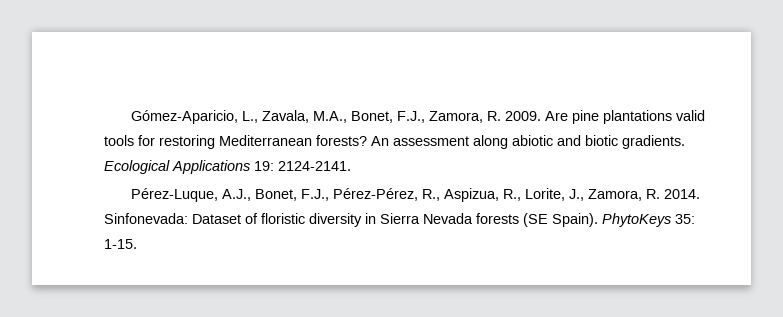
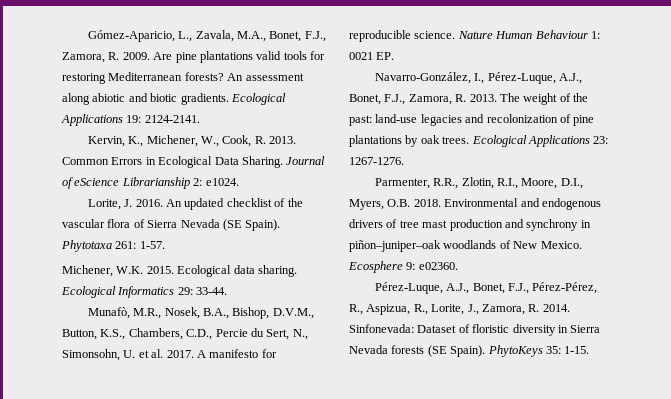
(351, 166) none -> [87,135,297,147] [62,156,326,168] [62,177,239,189] [87,198,303,210] [62,219,281,231] [61,240,165,252] [62,265,297,277] [61,286,228,298] [87,307,314,319] [62,328,308,340] [62,349,277,361] [349,30,600,42] [349,52,395,60] [374,72,583,84] [349,93,588,105] [349,114,595,126] [349,135,609,147] [349,157,404,165] [374,177,583,189] [349,198,601,210] [349,219,591,231] [349,240,582,252] [348,261,458,273] // Kervin, K., Michener, W., Cook, R. 2013. Common Errors in Ecological Data Sharing. Journal of eScience Librarianship 2: e1024. // Lorite, J. 2016. An updated checklist of the vascular flora of Sierra Nevada (SE Spain). Phytotaxa 261: 1-57. // Michener, W.K. 2015. Ecological data sharing. Ecological Informatics 29: 33-44. // Munafò, M.R., Nosek, B.A., Bishop, D.V.M., Button, K.S., Chambers, C.D., Percie du Sert, N., Simonsohn, U. et al. 2017. A manifesto for reproducible science. Nature Human Behaviour 1: 0021 EP. // Navarro-González, I., Pérez-Luque, A.J., Bonet, F.J., Zamora, R. 2013. The weight of the past: land-use legacies and recolonization of pine plantations by oak trees. Ecological Applications 23: 1267-1276. // Parmenter, R.R., Zlotin, R.I., Moore, D.I., Myers, O.B. 2018. Environmental and endogenous drivers of tree mast production and synchrony in piñon–juniper–oak woodlands of New Mexico. Ecosphere 9: e02360.

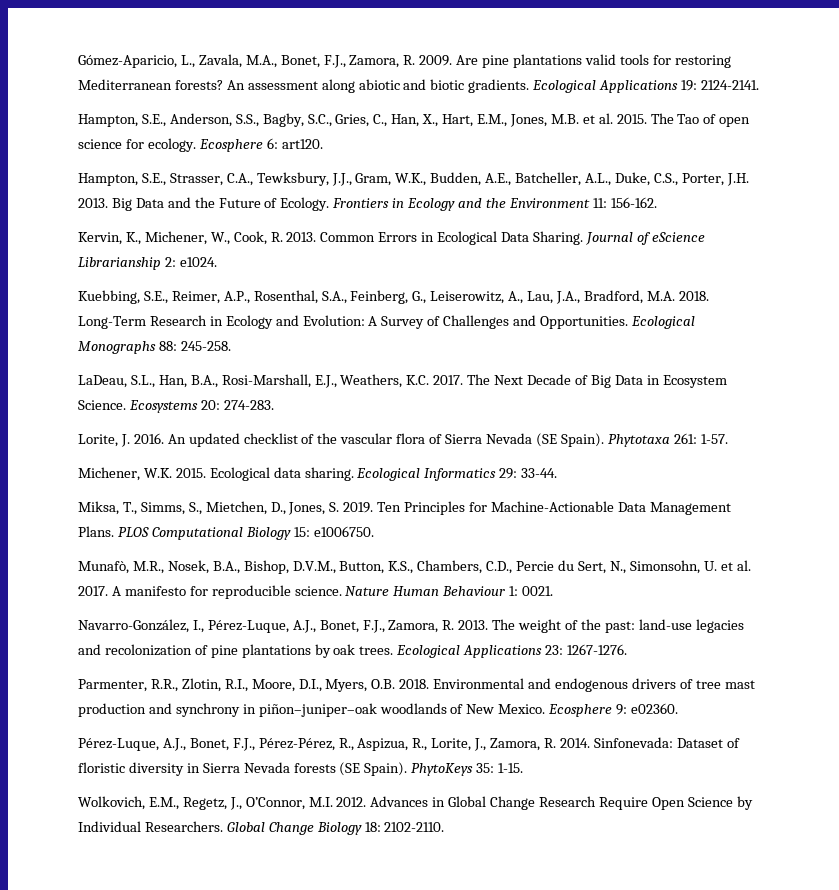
(200, 119) none -> [78,113,751,127] [78,138,323,152] [78,172,749,186] [78,197,657,211] // Hampton, S.E., Anderson, S.S., Bagby, S.C., Gries, C., Han, X., Hart, E.M., Jones, M.B. et al. 2015. The Tao of open science for ecology. Ecosphere 6: art120. // Hampton, S.E., Strasser, C.A., Tewksbury, J.J., Gram, W.K., Budden, A.E., Batcheller, A.L., Duke, C.S., Porter, J.H. 2013. Big Data and the Future of Ecology. Frontiers in Ecology and the Environment 11: 156-162.
(239, 182) none -> [78,290,709,304] [78,315,695,329] [78,341,231,354] [78,374,727,388] [78,400,274,413] // Kuebbing, S.E., Reimer, A.P., Rosenthal, S.A., Feinberg, G., Leiserowitz, A., Lau, J.A., Bradford, M.A. 2018. Long-Term Research in Ecology and Evolution: A Survey of Challenges and Opportunities. Ecological Monographs 88: 245-258. // LaDeau, S.L., Han, B.A., Rosi-Marshall, E.J., Weathers, K.C. 2017. The Next Decade of Big Data in Ecosystem Science. Ecosystems 20: 274-283.
(228, 291) none -> [78,501,731,515] [78,526,374,540] // Miksa, T., Simms, S., Mietchen, D., Jones, S. 2019. Ten Principles for Machine-Actionable Data Management Plans. PLOS Computational Biology 15: e1006750.
[349,52,395,60] 0021 EP. -> [522,586,554,596] 0021.
(590, 350) none -> [78,796,753,810] [78,821,445,835] // Wolkovich, E.M., Regetz, J., O’Connor, M.I. 2012. Advances in Global Change Research Require Open Science by Individual Researchers. Global Change Biology 18: 2102-2110.

